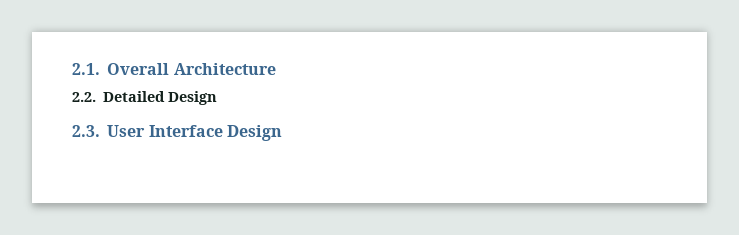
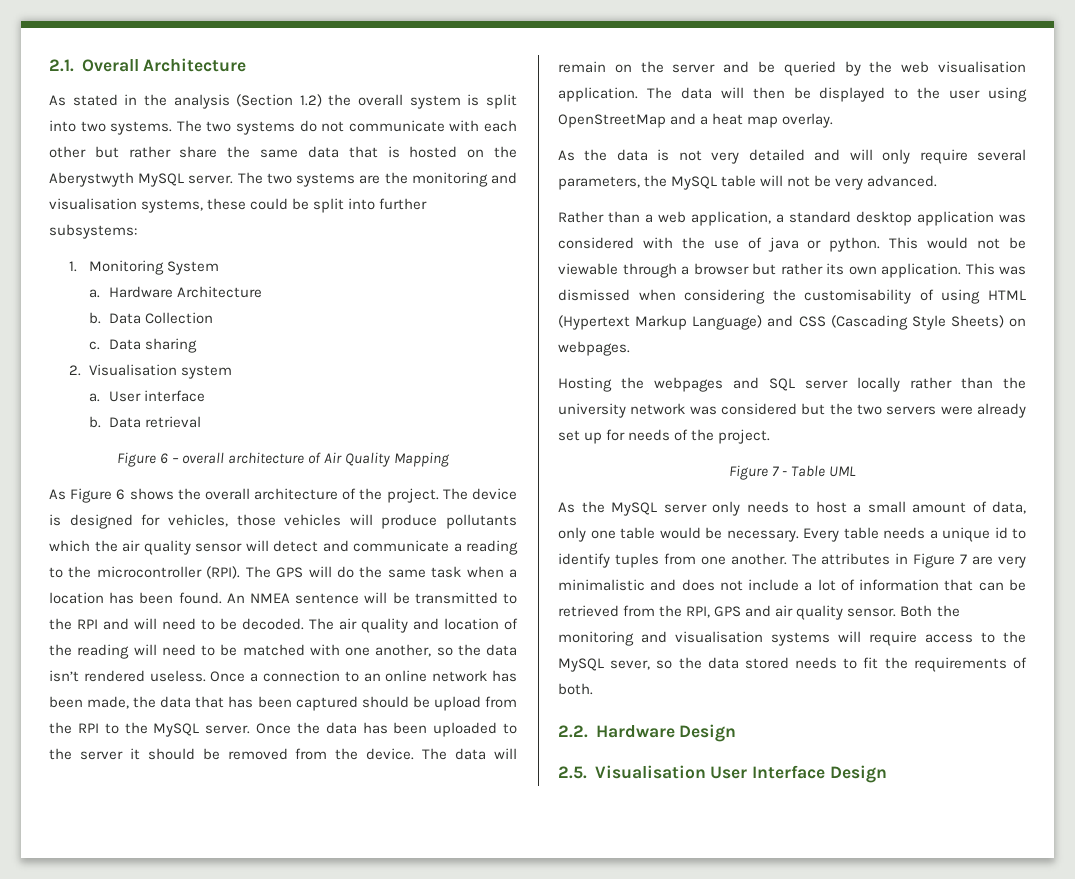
[72,91,166,102] 2.2. Detailed -> [49,94,517,109] [49,120,518,135] [49,146,517,158] [49,172,517,187] [49,198,428,213] [49,224,137,239] [68,260,219,275] [88,286,262,298] [88,312,213,324] [88,338,197,353] [68,364,232,379] [88,390,205,402] [88,416,201,428] [116,452,451,467] [49,488,517,503] [49,514,517,529] [49,540,518,555] [49,566,518,579] [49,592,517,604] [49,618,518,633] [49,644,517,659] [49,670,517,682] [49,696,518,711] [49,722,517,737] [49,748,518,760] [558,61,1026,76] [558,87,1027,102] [558,113,834,128] [558,149,1026,164] [558,175,938,190] [558,211,1026,226] [558,237,1026,252] [558,263,1026,278] [558,289,1026,304] [558,315,1026,330] [558,341,630,356] [558,377,1026,392] [558,403,1026,418] [558,429,771,444] [728,465,857,480] [558,501,1026,516] [558,527,1026,542] [558,553,1026,568] [558,579,1026,591] [558,605,960,620] [558,631,1026,646] [558,657,1027,672] [558,683,593,695] [558,725,675,738] As stated in the analysis (Section 1.2) the overall system is split into two systems. The two systems do not communicate with each other but rather share the same data that is hosted on the Aberystwyth MySQL server. The two systems are the monitoring and visualisation systems, these could be split into further subsystems: // 1. Monitoring System // a. Hardware Architecture // b. Data Collection // c. Data sharing // 2. Visualisation system // a. User interface // b. Data retrieval // Figure 6 – overall architecture of Air Quality Mapping // As Figure 6 shows the overall architecture of the project. The device is designed for vehicles, those vehicles will produce pollutants which the air quality sensor will detect and communicate a reading to the microcontroller (RPI). The GPS will do the same task when a location has been found. An NMEA sentence will be transmitted to the RPI and will need to be decoded. The air quality and location of the reading will need to be matched with one another, so the data isn’t rendered useless. Once a connection to an online network has been made, the data that has been captured should be upload from the RPI to the MySQL server. Once the data has been uploaded to the server it should be removed from the device. The data will remain on the server and be queried by the web visualisation application. The data will then be displayed to the user using OpenStreetMap and a heat map overlay. // As the data is not very detailed and will only require several parameters, the MySQL table will not be very advanced. // Rather than a web application, a standard desktop application was considered with the use of java or python. This would not be viewable through a browser but rather its own application. This was dismissed when considering the customisability of using HTML (Hypertext Markup Language) and CSS (Cascading Style Sheets) on webpages. // Hosting the webpages and SQL server locally rather than the university network was considered but the two servers were already set up for needs of the project. // Figure 7 - Table UML // As the MySQL server only needs to host a small amount of data, only one table would be necessary. Every table needs a unique id to identify tuples from one another. The attributes in Figure 7 are very minimalistic and does not include a lot of information that can be retrieved from the RPI, GPS and air quality sensor. Both the monitoring and visualisation systems will require access to the MySQL sever, so the data stored needs to fit the requirements of both. // 2.2. Hardware
[72,125,100,137] 2.3. -> [558,765,706,779] 2.5. Visualisation

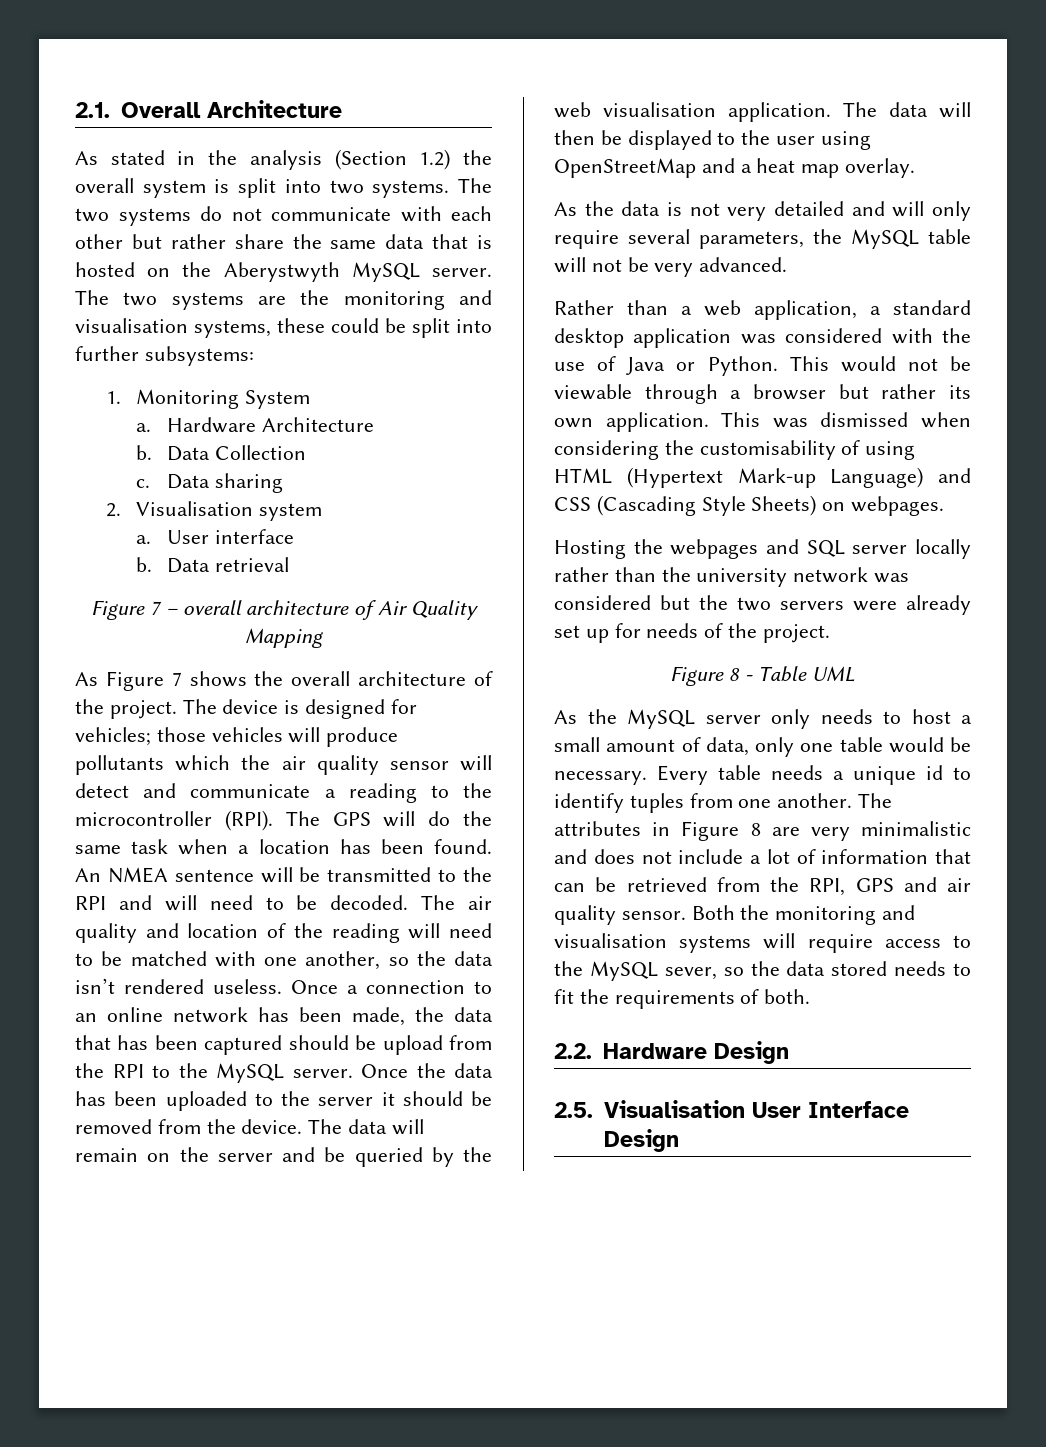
[159,453,168,464] 6 -> [149,601,162,615] 7
[116,489,126,500] 6 -> [171,672,182,686] 7
[167,514,228,527] vehicles, -> [75,727,151,746] vehicles;
[767,237,881,252] java or python. -> [626,356,778,376] Java or Python.
[635,315,688,330] Markup -> [737,468,816,488] Mark-up
[771,466,779,476] 7 -> [729,668,741,681] 8
[960,554,968,564] 7 -> [750,823,761,836] 8

